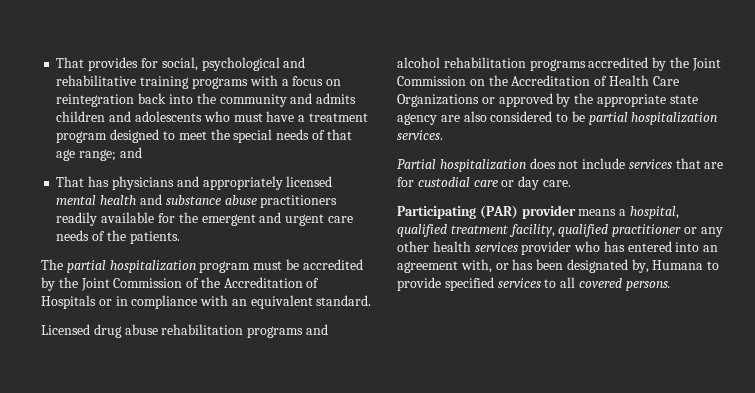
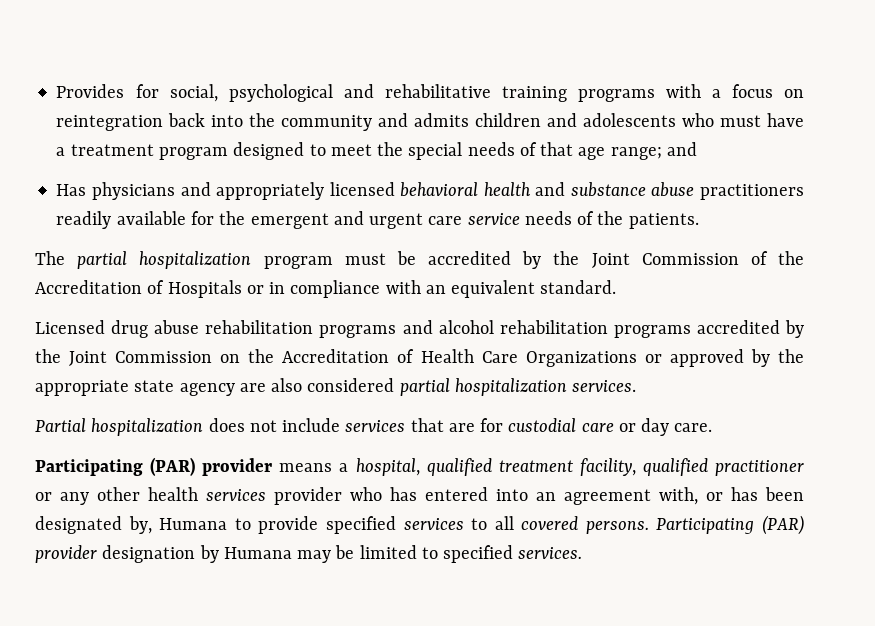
[56,57,139,71] That provides -> [56,84,125,98] Provides
[56,176,110,187] That has -> [56,184,87,196] Has
[56,195,97,205] mental -> [400,182,479,197] behavioral
(353, 219) none -> [467,213,520,225] service
[556,111,585,122] to be -> (395, 385) none
(671, 286) none -> [656,515,804,535] [35,545,583,563] Participating (PAR) provider designation by Humana may be limited to specified services.

